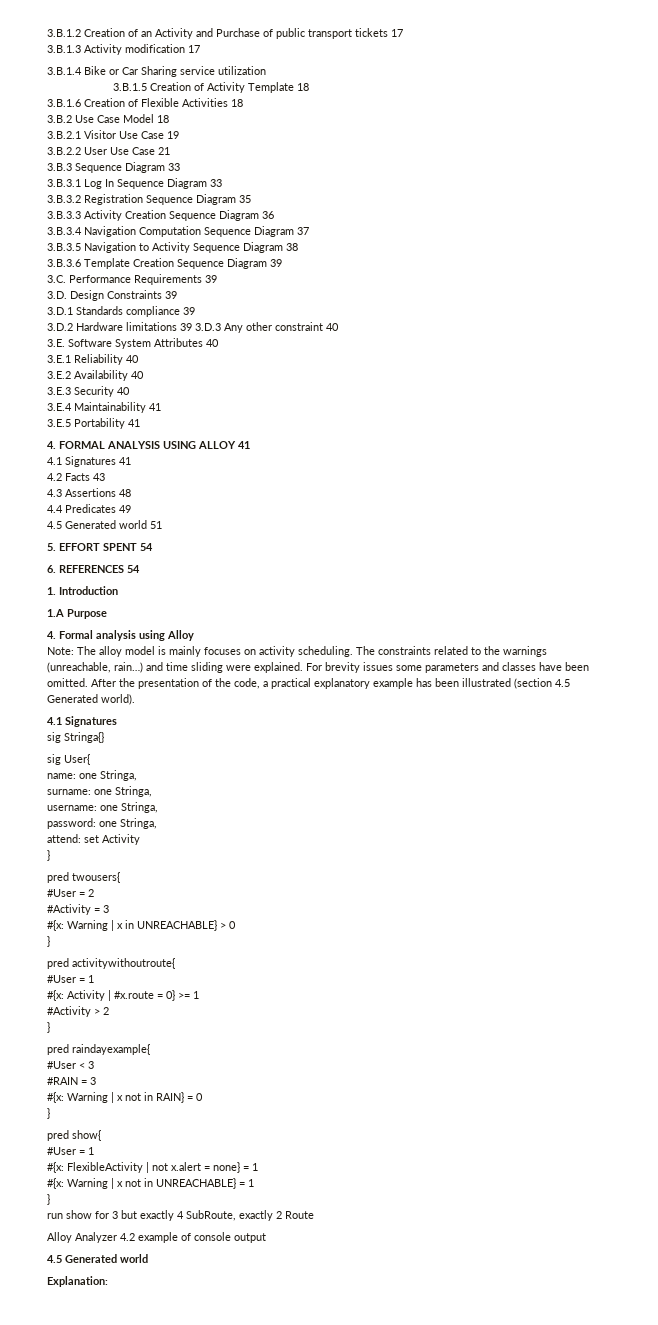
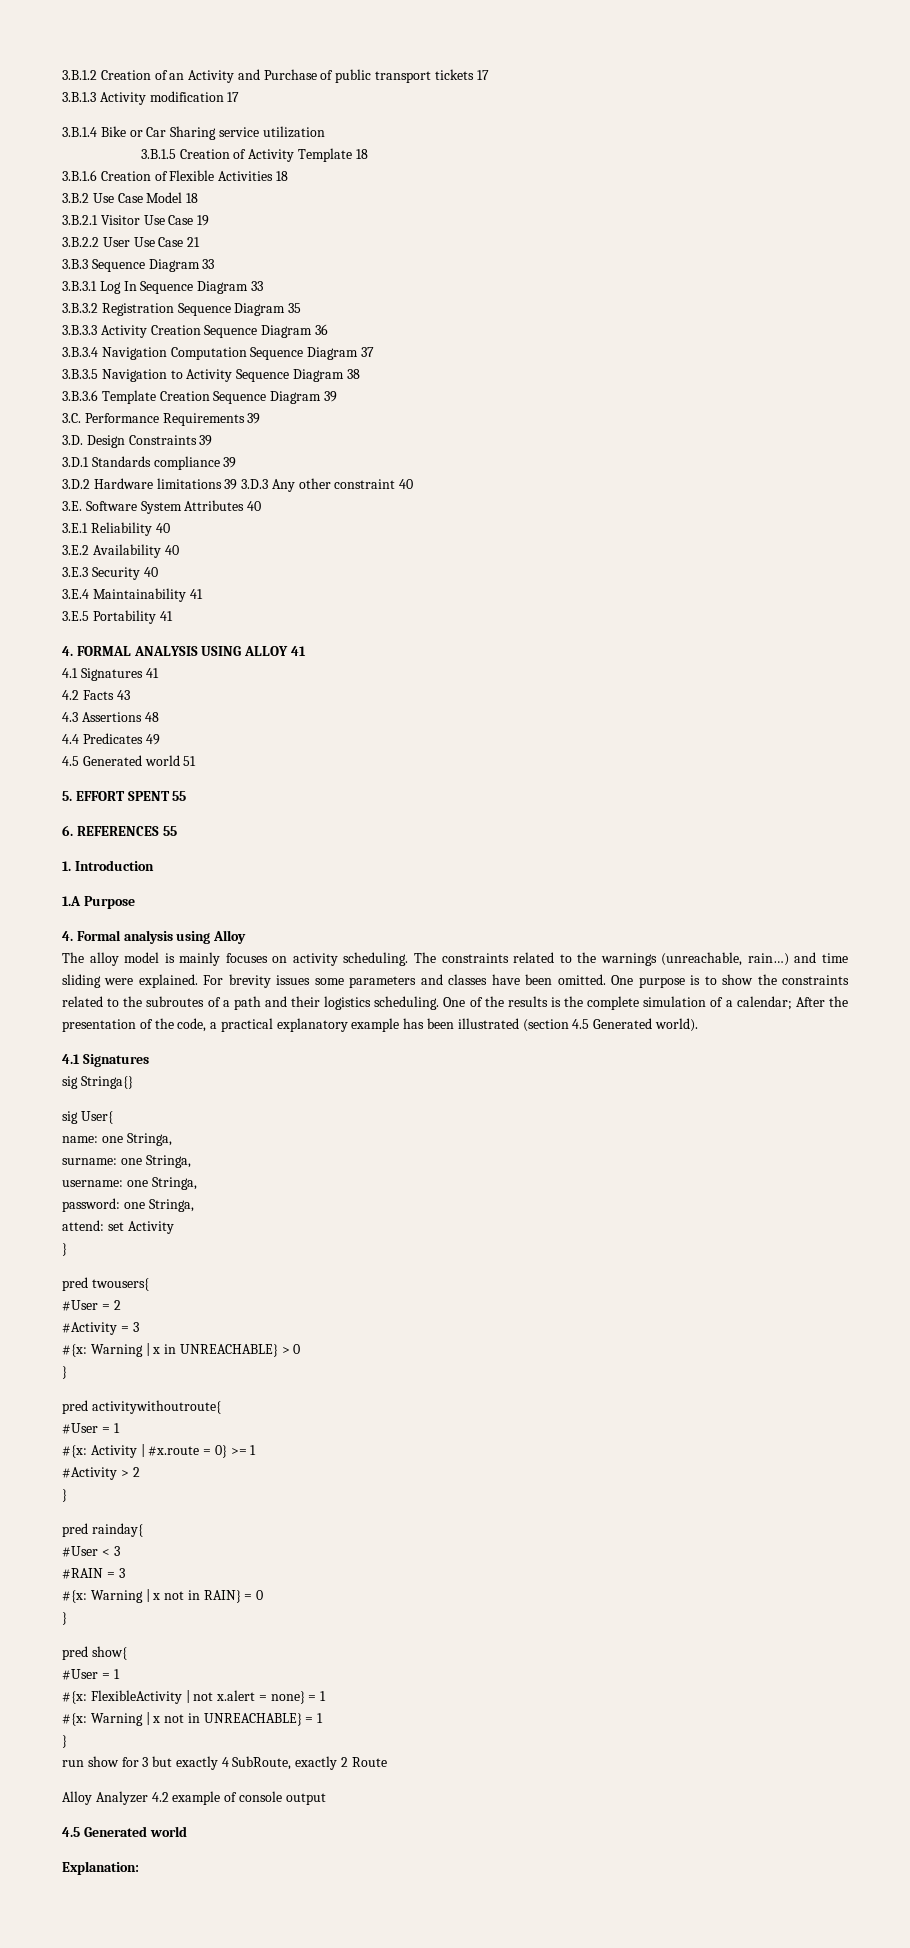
[140,543,153,551] 54 -> [172,791,187,801] 55
[127,565,140,573] 54 -> [162,826,177,836] 55
[47,647,74,655] Note: -> (247, 937) none
(88, 682) none -> [611,974,850,988] [62,996,792,1010] One purpose is to show the constraints related to the subroutes of a path and their logistics scheduling. One of the results is the complete simulation of a calendar;
[72,1044,150,1055] raindayexample{ -> [91,1523,143,1537] rainday{

